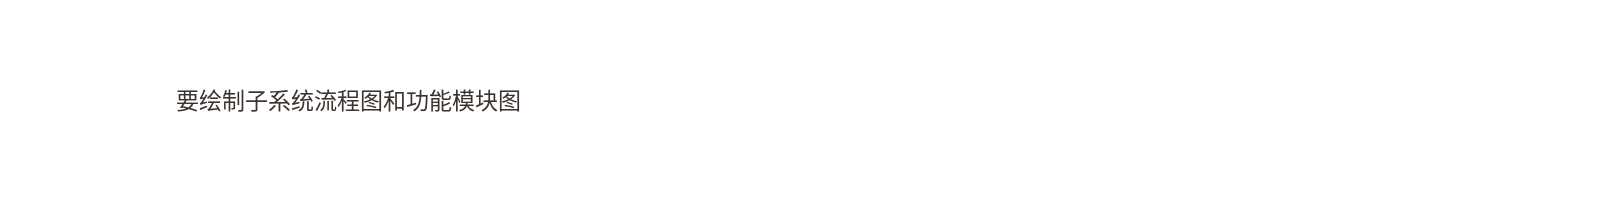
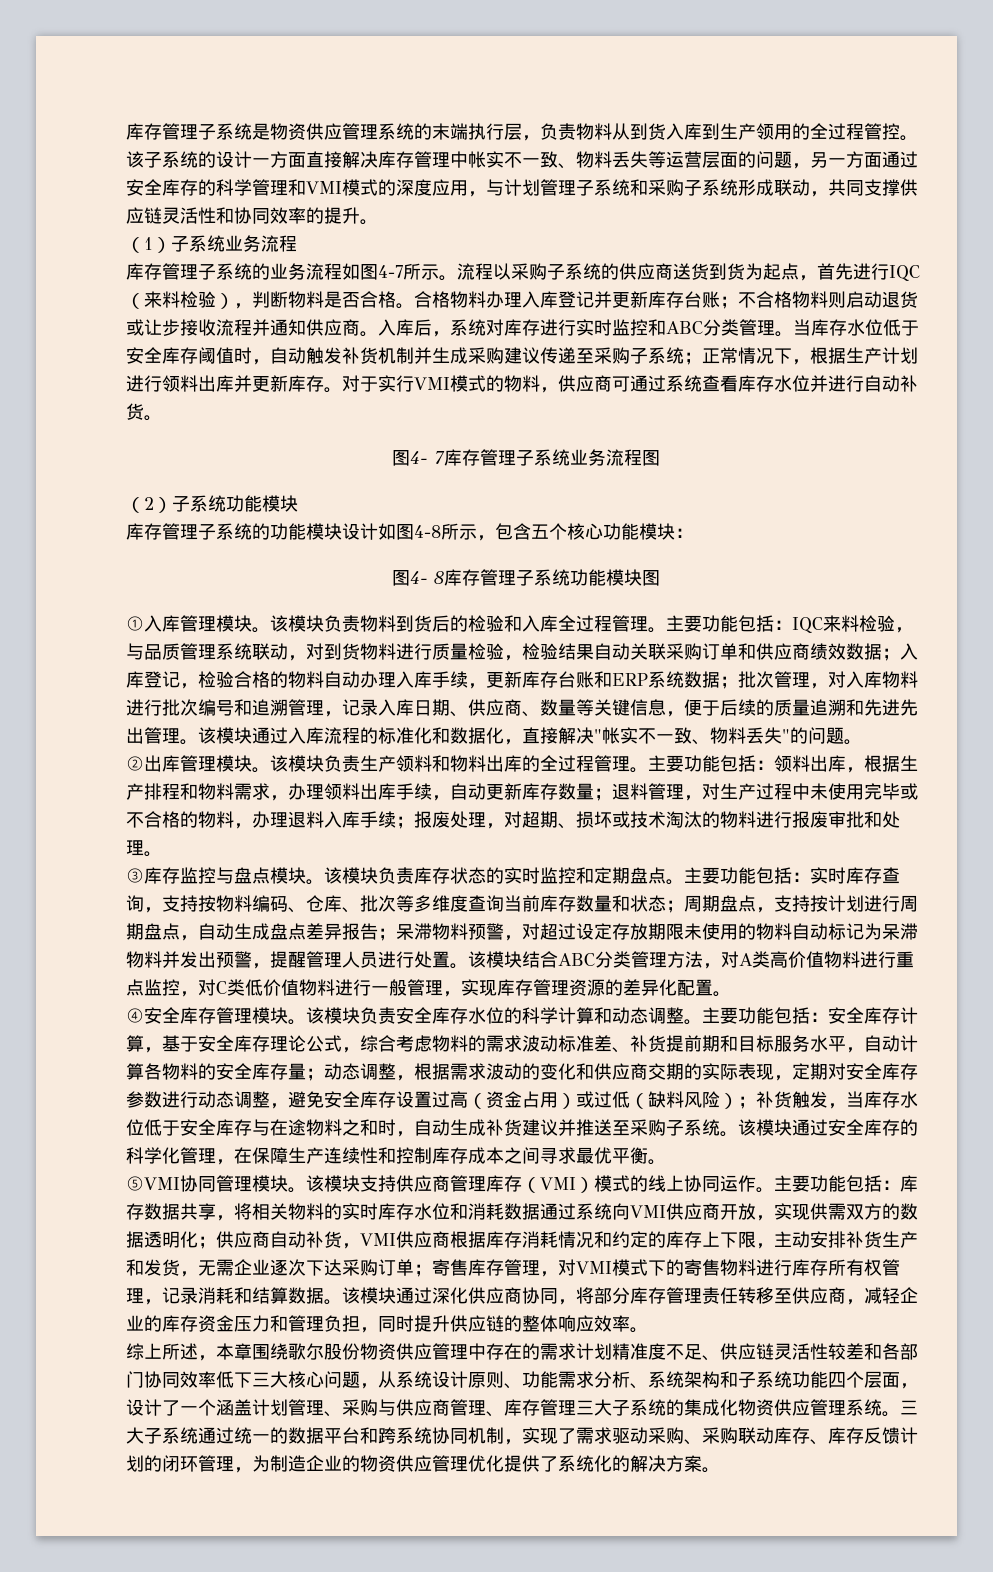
[175,89,521,112] 要绘制子系统流程图和功能模块图 -> [126,123,918,141] [126,151,918,169] [126,179,918,197] [126,207,378,225] [126,235,297,253] [126,263,920,282] [126,291,918,309] [126,319,919,337] [126,347,918,365] [126,375,918,393] [126,403,162,421] [391,449,660,466] [126,495,298,513] [126,523,693,541] [391,569,660,586] [126,615,913,634] [126,643,918,661] [126,671,918,689] [126,699,918,717] [126,727,862,745] [126,755,918,773] [126,783,918,801] [126,811,900,829] [126,840,162,857] [126,867,900,885] [126,895,918,913] [126,923,918,941] [126,951,914,969] [126,979,731,997] [126,1007,918,1025] [126,1035,918,1053] [126,1063,918,1081] [126,1091,918,1109] [126,1119,918,1137] [126,1147,666,1165] [126,1175,918,1193] [126,1203,918,1221] [126,1231,918,1249] [126,1259,900,1277] [126,1287,918,1305] [126,1315,648,1333] [126,1343,918,1361] [126,1371,918,1389] [126,1399,918,1417] [126,1427,918,1445] [126,1455,720,1473] 库存管理子系统是物资供应管理系统的末端执行层，负责物料从到货入库到生产领用的全过程管控。该子系统的设计一方面直接解决库存管理中帐实不一致、物料丢失等运营层面的问题，另一方面通过安全库存的科学管理和VMI模式的深度应用，与计划管理子系统和采购子系统形成联动，共同支撑供应链灵活性和协同效率的提升。 // （1）子系统业务流程 // 库存管理子系统的业务流程如图4-7所示。流程以采购子系统的供应商送货到货为起点，首先进行IQC（来料检验），判断物料是否合格。合格物料办理入库登记并更新库存台账；不合格物料则启动退货或让步接收流程并通知供应商。入库后，系统对库存进行实时监控和ABC分类管理。当库存水位低于安全库存阈值时，自动触发补货机制并生成采购建议传递至采购子系统；正常情况下，根据生产计划进行领料出库并更新库存。对于实行VMI模式的物料，供应商可通过系统查看库存水位并进行自动补货。 // 图4- 7库存管理子系统业务流程图 // （2）子系统功能模块 // 库存管理子系统的功能模块设计如图4-8所示，包含五个核心功能模块： // 图4- 8库存管理子系统功能模块图 // ①入库管理模块。该模块负责物料到货后的检验和入库全过程管理。主要功能包括：IQC来料检验，与品质管理系统联动，对到货物料进行质量检验，检验结果自动关联采购订单和供应商绩效数据；入库登记，检验合格的物料自动办理入库手续，更新库存台账和ERP系统数据；批次管理，对入库物料进行批次编号和追溯管理，记录入库日期、供应商、数量等关键信息，便于后续的质量追溯和先进先出管理。该模块通过入库流程的标准化和数据化，直接解决"帐实不一致、物料丢失"的问题。 // ②出库管理模块。该模块负责生产领料和物料出库的全过程管理。主要功能包括：领料出库，根据生产排程和物料需求，办理领料出库手续，自动更新库存数量；退料管理，对生产过程中未使用完毕或不合格的物料，办理退料入库手续；报废处理，对超期、损坏或技术淘汰的物料进行报废审批和处理。 // ③库存监控与盘点模块。该模块负责库存状态的实时监控和定期盘点。主要功能包括：实时库存查询，支持按物料编码、仓库、批次等多维度查询当前库存数量和状态；周期盘点，支持按计划进行周期盘点，自动生成盘点差异报告；呆滞物料预警，对超过设定存放期限未使用的物料自动标记为呆滞物料并发出预警，提醒管理人员进行处置。该模块结合ABC分类管理方法，对A类高价值物料进行重点监控，对C类低价值物料进行一般管理，实现库存管理资源的差异化配置。 // ④安全库存管理模块。该模块负责安全库存水位的科学计算和动态调整。主要功能包括：安全库存计算，基于安全库存理论公式，综合考虑物料的需求波动标准差、补货提前期和目标服务水平，自动计算各物料的安全库存量；动态调整，根据需求波动的变化和供应商交期的实际表现，定期对安全库存参数进行动态调整，避免安全库存设置过高（资金占用）或过低（缺料风险）；补货触发，当库存水位低于安全库存与在途物料之和时，自动生成补货建议并推送至采购子系统。该模块通过安全库存的科学化管理，在保障生产连续性和控制库存成本之间寻求最优平衡。 // ⑤VMI协同管理模块。该模块支持供应商管理库存（VMI）模式的线上协同运作。主要功能包括：库存数据共享，将相关物料的实时库存水位和消耗数据通过系统向VMI供应商开放，实现供需双方的数据透明化；供应商自动补货，VMI供应商根据库存消耗情况和约定的库存上下限，主动安排补货生产和发货，无需企业逐次下达采购订单；寄售库存管理，对VMI模式下的寄售物料进行库存所有权管理，记录消耗和结算数据。该模块通过深化供应商协同，将部分库存管理责任转移至供应商，减轻企业的库存资金压力和管理负担，同时提升供应链的整体响应效率。 // 综上所述，本章围绕歌尔股份物资供应管理中存在的需求计划精准度不足、供应链灵活性较差和各部门协同效率低下三大核心问题，从系统设计原则、功能需求分析、系统架构和子系统功能四个层面，设计了一个涵盖计划管理、采购与供应商管理、库存管理三大子系统的集成化物资供应管理系统。三大子系统通过统一的数据平台和跨系统协同机制，实现了需求驱动采购、采购联动库存、库存反馈计划的闭环管理，为制造企业的物资供应管理优化提供了系统化的解决方案。

